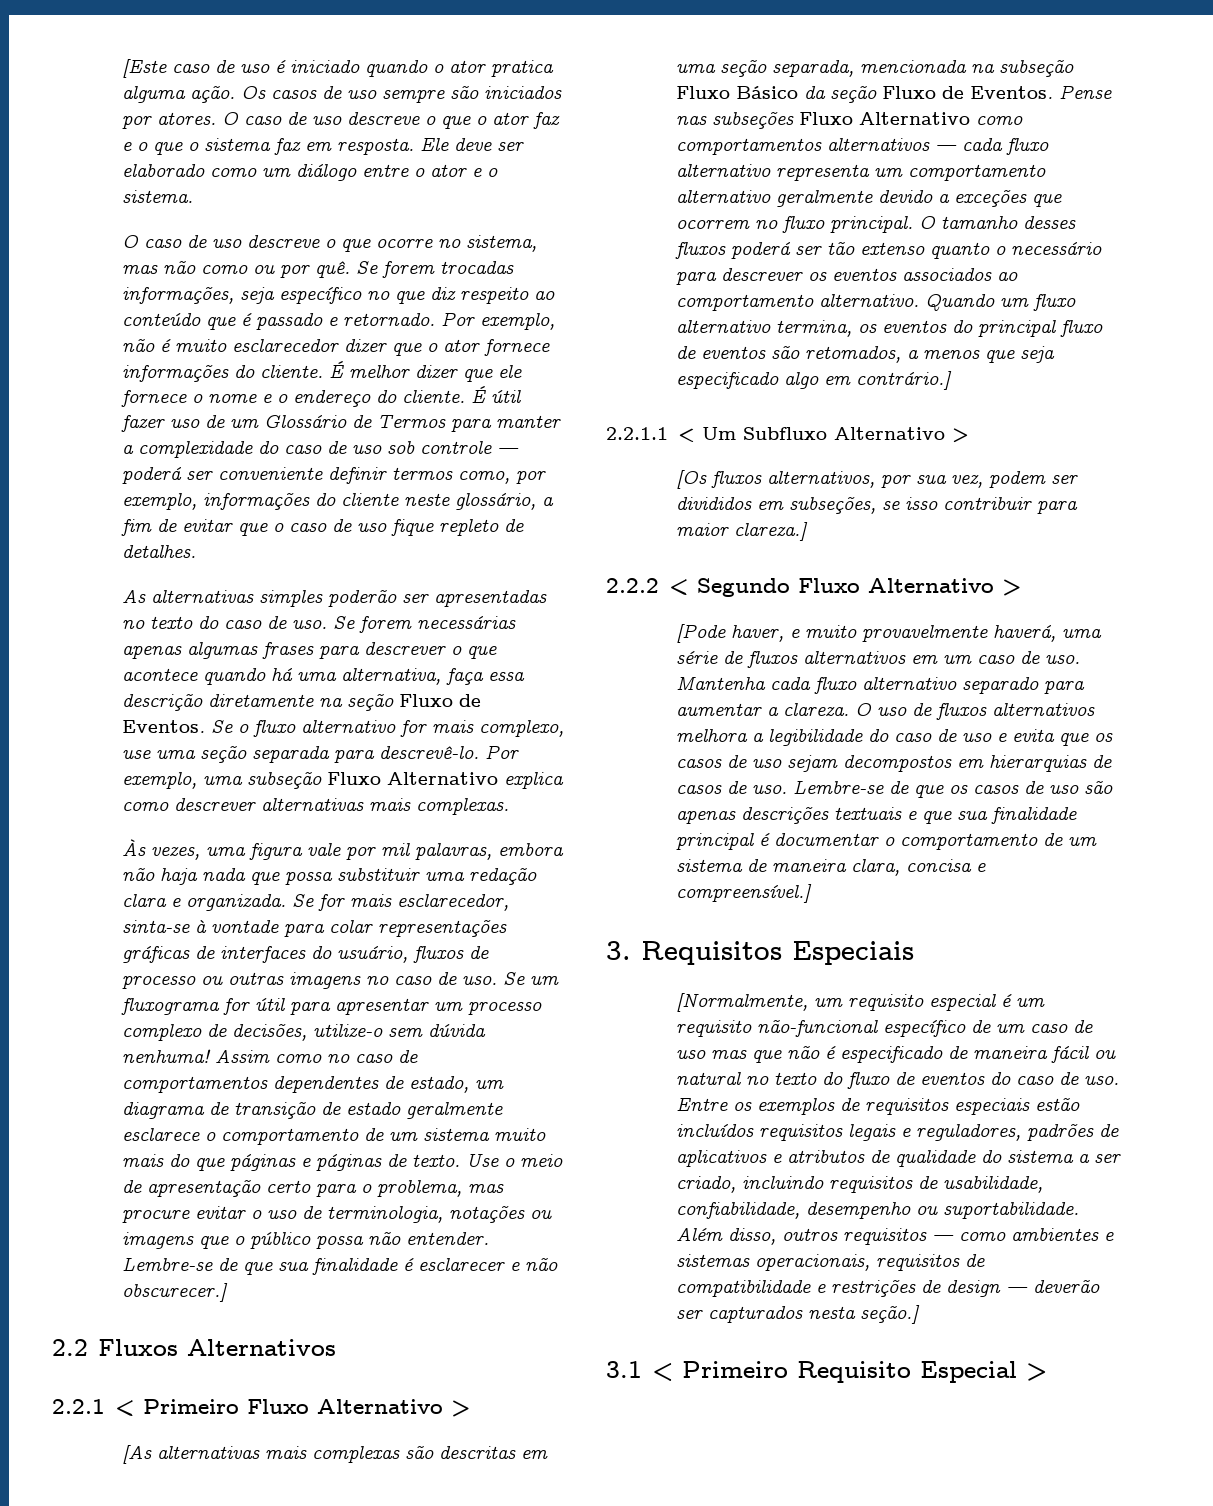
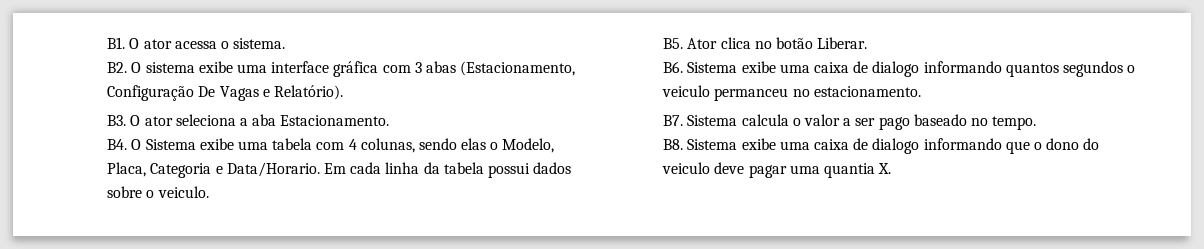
[121,59,554,78] [121,86,562,103] [121,112,560,129] [121,138,524,155] [121,164,498,181] [121,190,193,203] [121,235,537,252] [121,261,514,278] [121,287,555,304] [121,312,555,330] [121,339,550,356] [121,361,522,382] [120,386,521,407] [120,415,561,432] [121,441,519,458] [121,467,546,484] [121,493,554,510] [120,519,524,536] [121,545,196,558] [121,590,547,607] [121,616,516,633] [121,642,497,659] [121,668,525,685] [121,694,481,711] [121,720,564,737] [121,745,519,763] [121,772,564,789] [121,798,509,815] [121,839,564,860] [121,868,537,885] [121,894,509,911] [121,920,507,937] [121,946,489,963] [121,972,559,989] [120,998,542,1015] [121,1024,486,1041] [121,1049,418,1063] [121,1076,504,1093] [121,1102,503,1119] [121,1128,546,1145] [121,1153,563,1171] [121,1180,504,1197] [121,1206,552,1223] [121,1232,489,1249] [121,1257,558,1275] [121,1283,228,1302] [52,1339,336,1356] [52,1399,471,1417] [121,1445,548,1464] [675,60,1074,77] [675,85,1112,103] [675,112,1023,129] [675,138,1049,155] [675,164,1046,181] [675,190,1062,207] [675,216,1076,233] [674,242,1102,259] [675,268,1018,285] [675,294,1076,311] [675,320,1103,337] [675,346,1055,363] [675,371,952,390] [606,427,969,443] [675,470,1078,489] [675,497,1078,514] [675,522,808,541] [606,578,1022,597] [675,624,1102,643] [675,651,1080,668] [675,676,1085,694] [675,703,1095,720] [675,729,1113,746] [675,755,1112,772] [675,780,1113,798] [675,807,1077,824] [675,833,1097,850] [675,859,986,876] [675,884,812,903] [606,941,914,965] [675,993,1045,1012] [675,1020,1093,1037] [675,1046,1116,1063] [675,1072,1119,1089] [675,1098,1080,1115] [675,1124,1119,1141] [675,1150,1121,1167] [675,1176,1043,1193] [675,1202,1079,1219] [675,1228,1114,1245] [675,1254,985,1271] [675,1280,1100,1297] [675,1305,920,1324] [606,1361,1047,1383] [Este caso de uso é iniciado quando o ator pratica alguma ação. Os casos de uso sempre são iniciados por atores. O caso de uso descreve o que o ator faz e o que o sistema faz em resposta. Ele deve ser elaborado como um diálogo entre o ator e o sistema. // O caso de uso descreve o que ocorre no sistema, mas não como ou por quê. Se forem trocadas informações, seja específico no que diz respeito ao conteúdo que é passado e retornado. Por exemplo, não é muito esclarecedor dizer que o ator fornece informações do cliente. É melhor dizer que ele fornece o nome e o endereço do cliente. É útil fazer uso de um Glossário de Termos para manter a complexidade do caso de uso sob controle — poderá ser conveniente definir termos como, por exemplo, informações do cliente neste glossário, a fim de evitar que o caso de uso fique repleto de detalhes. // As alternativas simples poderão ser apresentadas no texto do caso de uso. Se forem necessárias apenas algumas frases para descrever o que acontece quando há uma alternativa, faça essa descrição diretamente na seção Fluxo de Eventos. Se o fluxo alternativo for mais complexo, use uma seção separada para descrevê-lo. Por exemplo, uma subseção Fluxo Alternativo explica como descrever alternativas mais complexas. // Às vezes, uma figura vale por mil palavras, embora não haja nada que possa substituir uma redação clara e organizada. Se for mais esclarecedor, sinta-se à vontade para colar representações gráficas de interfaces do usuário, fluxos de processo ou outras imagens no caso de uso. Se um fluxograma for útil para apresentar um processo complexo de decisões, utilize-o sem dúvida nenhuma! Assim como no caso de comportamentos dependentes de estado, um diagrama de transição de estado geralmente esclarece o comportamento de um sistema muito mais do que páginas e páginas de texto. Use o meio de apresentação certo para o problema, mas procure evitar o uso de terminologia, notações ou imagens que o público possa não entender. Lembre-se de que sua finalidade é esclarecer e não obscurecer.] // 2.2 Fluxos Alternativos // 2.2.1 < Primeiro Fluxo Alternativo > // [As alternativas mais complexas são descritas em uma seção separada, mencionada na subseção Fluxo Básico da seção Fluxo de Eventos. Pense nas subseções Fluxo Alternativo como comportamentos alternativos — cada fluxo alternativo representa um comportamento alternativo geralmente devido a exceções que ocorrem no fluxo principal. O tamanho desses fluxos poderá ser tão extenso quanto o necessário para descrever os eventos associados ao comportamento alternativo. Quando um fluxo alternativo termina, os eventos do principal fluxo de eventos são retomados, a menos que seja especificado algo em contrário.] // 2.2.1.1 < Um Subfluxo Alternativo > // [Os fluxos alternativos, por sua vez, podem ser divididos em subseções, se isso contribuir para maior clareza.] // 2.2.2 < Segundo Fluxo Alternativo > // [Pode haver, e muito provavelmente haverá, uma série de fluxos alternativos em um caso de uso. Mantenha cada fluxo alternativo separado para aumentar a clareza. O uso de fluxos alternativos melhora a legibilidade do caso de uso e evita que os casos de uso sejam decompostos em hierarquias de casos de uso. Lembre-se de que os casos de uso são apenas descrições textuais e que sua finalidade principal é documentar o comportamento de um sistema de maneira clara, concisa e compreensível.] // 3. Requisitos Especiais // [Normalmente, um requisito especial é um requisito não-funcional específico de um caso de uso mas que não é especificado de maneira fácil ou natural no texto do fluxo de eventos do caso de uso. Entre os exemplos de requisitos especiais estão incluídos requisitos legais e reguladores, padrões de aplicativos e atributos de qualidade do sistema a ser criado, incluindo requisitos de usabilidade, confiabilidade, desempenho ou suportabilidade. Além disso, outros requisitos — como ambientes e sistemas operacionais, requisitos de compatibilidade e restrições de design — deverão ser capturados nesta seção.] // 3.1 < Primeiro Requisito Especial > -> [107,37,286,49] [107,61,576,77] [107,85,343,101] [107,114,390,126] [107,138,555,153] [107,162,572,178] [107,186,209,198] [663,37,868,49] [663,61,1136,77] [662,85,921,101] [663,114,1037,130] [663,138,1100,154] [662,162,892,178] B1. O ator acessa o sistema. // B2. O sistema exibe uma interface gráfica com 3 abas (Estacionamento, Configuração De Vagas e Relatório). // B3. O ator seleciona a aba Estacionamento. // B4. O Sistema exibe uma tabela com 4 colunas, sendo elas o Modelo, Placa, Categoria e Data/Horario. Em cada linha da tabela possui dados sobre o veiculo. // B5. Ator clica no botão Liberar. // B6. Sistema exibe uma caixa de dialogo informando quantos segundos o veiculo permanceu no estacionamento. // B7. Sistema calcula o valor a ser pago baseado no tempo. // B8. Sistema exibe uma caixa de dialogo informando que o dono do veiculo deve pagar uma quantia X.

